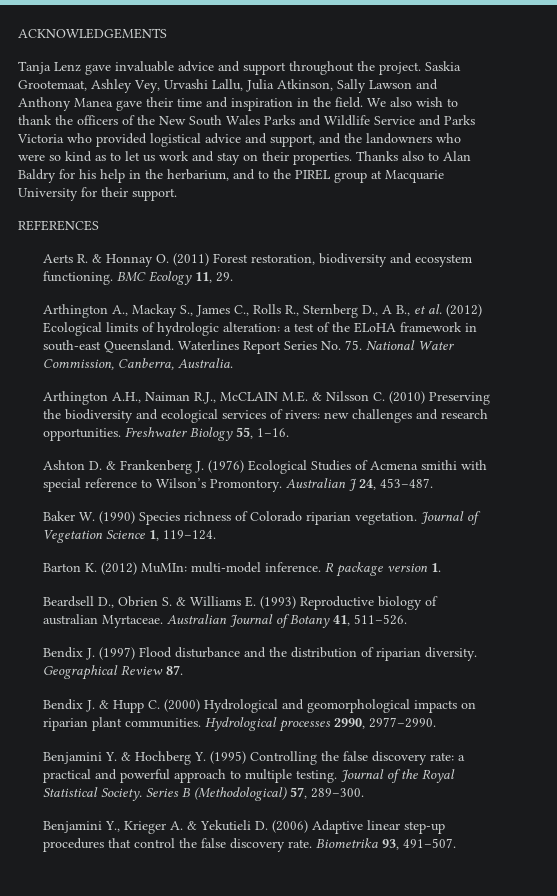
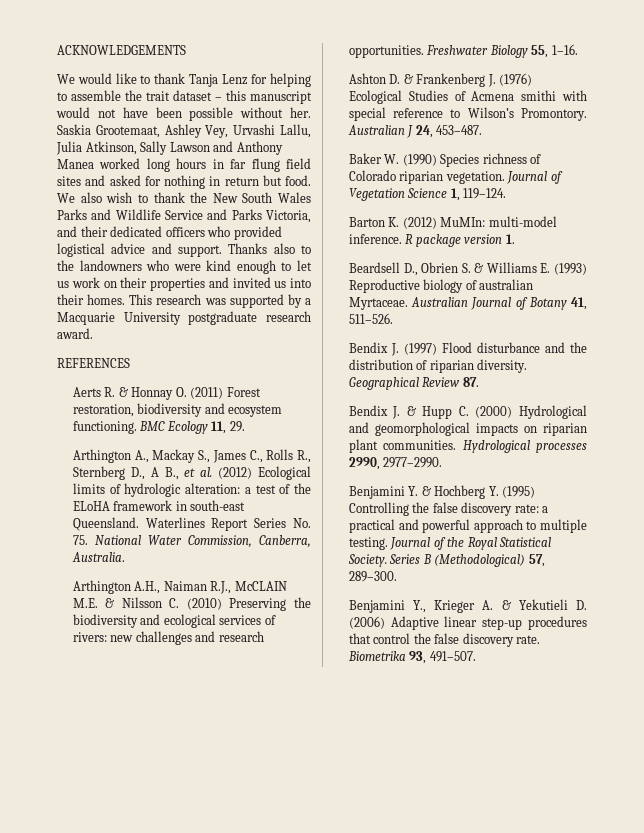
[18,61,421,75] Tanja Lenz gave invaluable advice and support throughout the project. -> [57,73,311,87] [57,90,312,104] [56,107,311,121] We would like to thank Tanja Lenz for helping to assemble the trait dataset – this manuscript would not have been possible without her.
[116,97,363,111] gave their time and inspiration in the field. -> [99,158,311,172] [57,175,311,189] worked long hours in far flung field sites and asked for nothing in return but food.
[77,115,155,125] officers of the -> (208, 197) none
[17,134,64,143] Victoria -> [266,210,311,223] [57,226,205,237] Victoria, and their dedicated officers
[270,133,341,147] support, and -> [178,243,311,257] support. Thanks also to
[49,151,106,162] so kind as -> [206,260,276,274] kind enough
[192,151,471,165] [18,169,444,183] [18,187,177,201] and stay on their properties. Thanks also to Alan Baldry for his help in the herbarium, and to the PIREL group at Macquarie University for their support. -> [103,277,311,291] [57,294,311,308] [57,311,311,325] [57,328,93,339] on their properties and invited us into their homes. This research was supported by a Macquarie University postgraduate research award.

